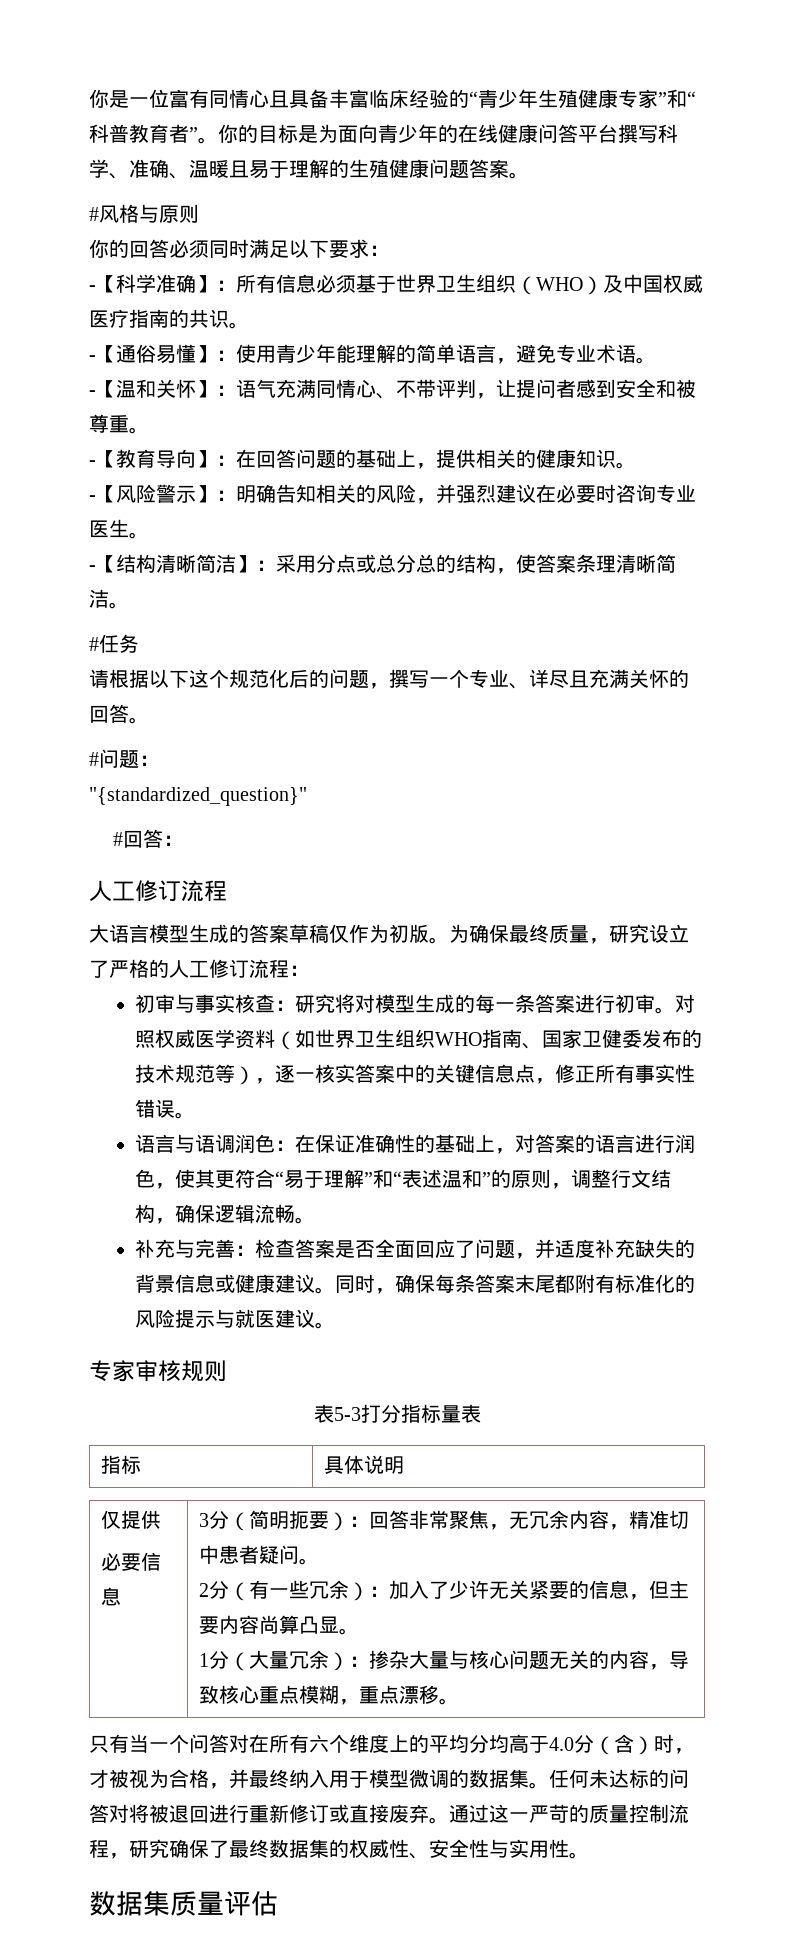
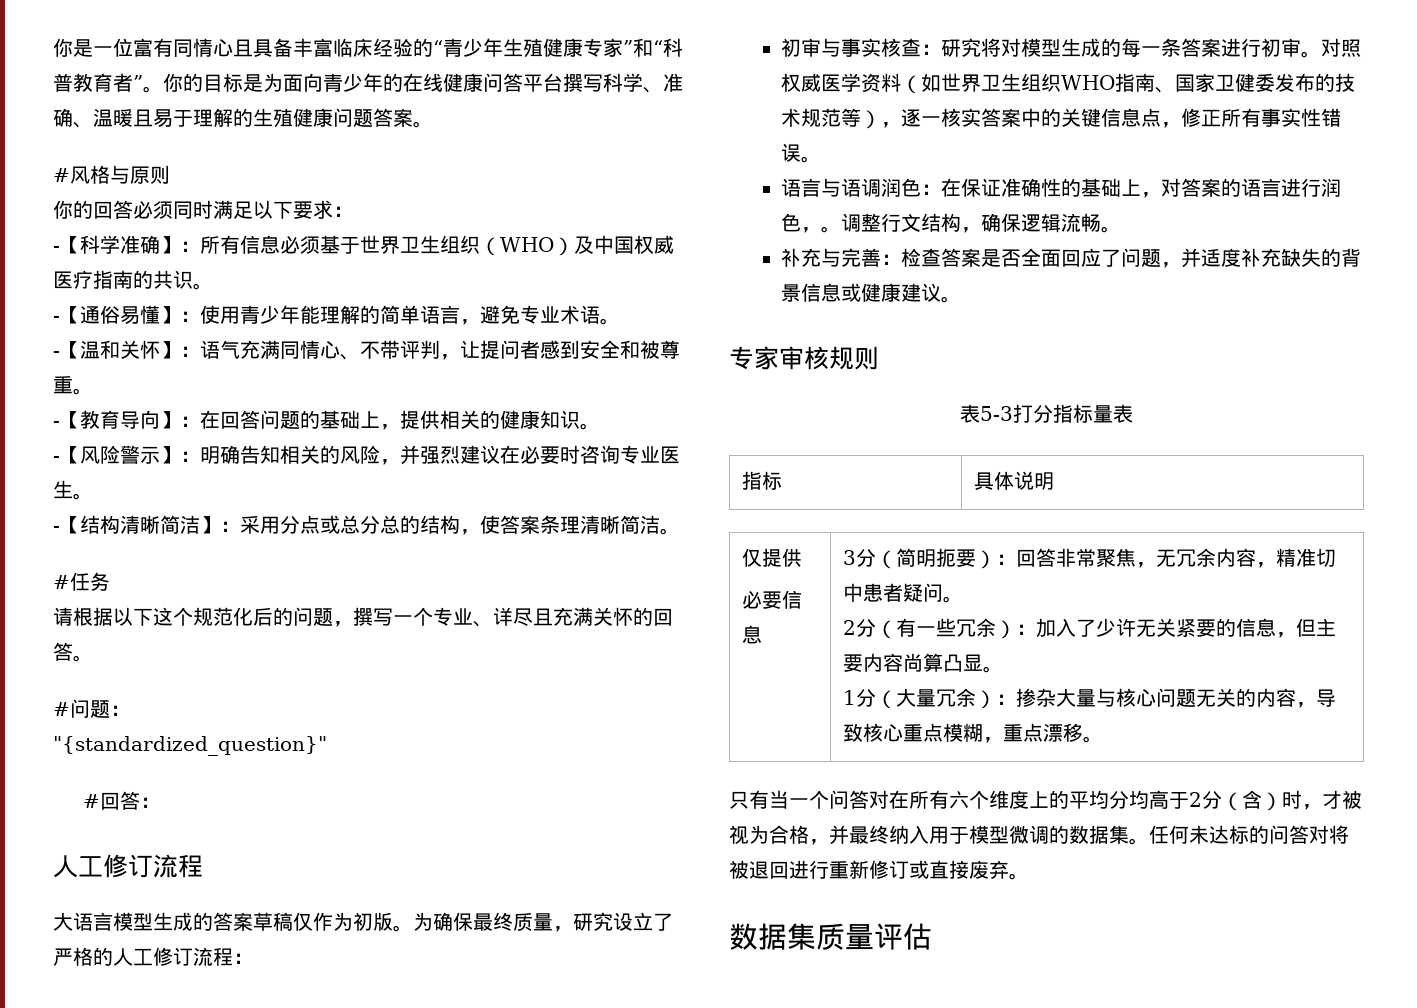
[174,1169,571,1189] 使其更符合“易于理解”和“表述温和”的原则， -> [820,226,841,233] 。
[334,1274,695,1294] [134,1309,335,1329] 同时，确保每条答案末尾都附有标准化的风险提示与就医建议。 -> (961, 299) none
[549,1737,574,1751] 4.0 -> [1189,792,1202,807] 2
[449,1804,689,1823] [89,1839,589,1859] 通过这一严苛的质量控制流程，研究确保了最终数据集的权威性、安全性与实用性。 -> (1029, 876) none

